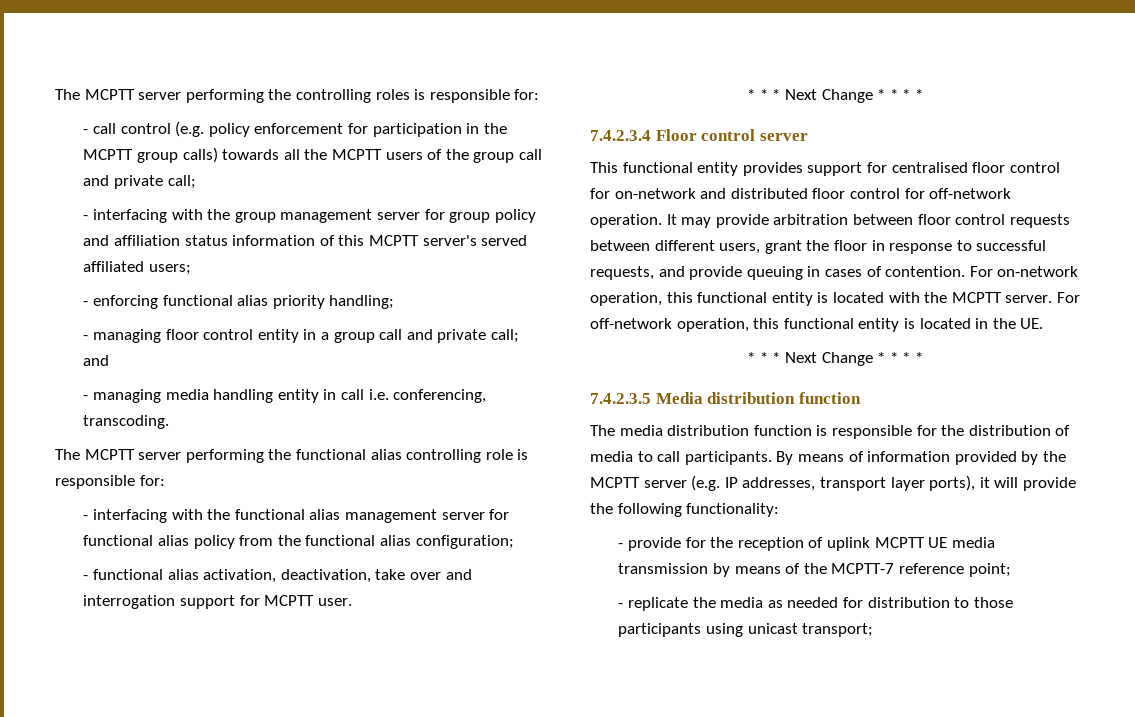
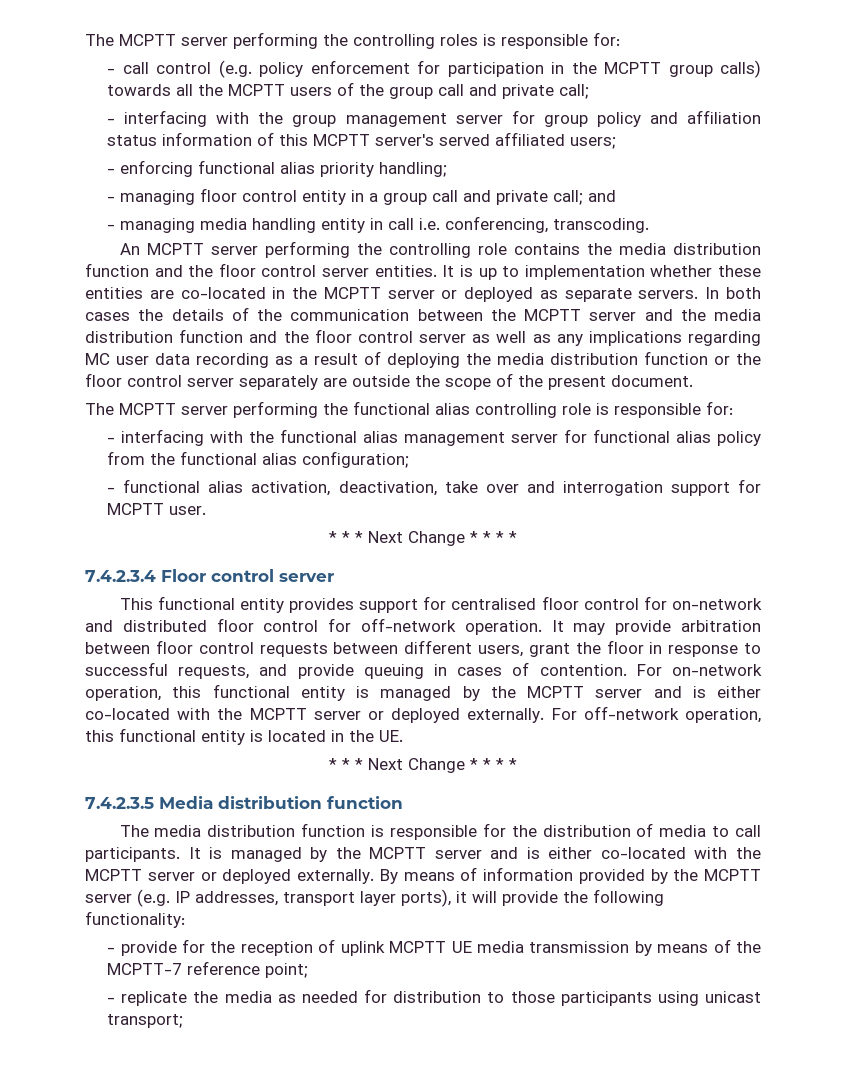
(170, 422) none -> [119,241,761,258] [85,263,762,280] [85,287,761,302] [85,307,761,321] [85,329,762,346] [85,351,761,368] [85,373,693,390] // An MCPTT server performing the controlling role contains the media distribution function and the floor control server entities. It is up to implementation whether these entities are co-located in the MCPTT server or deployed as separate servers. In both cases the details of the communication between the MCPTT server and the media distribution function and the floor control server as well as any implications regarding MC user data recording as a result of deploying the media distribution function or the floor control server separately are outside the scope of the present document.
[832,292,1053,303] located with the MCPTT server. -> [380,686,761,701] [85,708,545,723] managed by the MCPTT server and is either co-located with the MCPTT server or deployed externally.
(772, 458) none -> [188,847,762,862] [85,869,374,884] It is managed by the MCPTT server and is either co-located with the MCPTT server or deployed externally.

